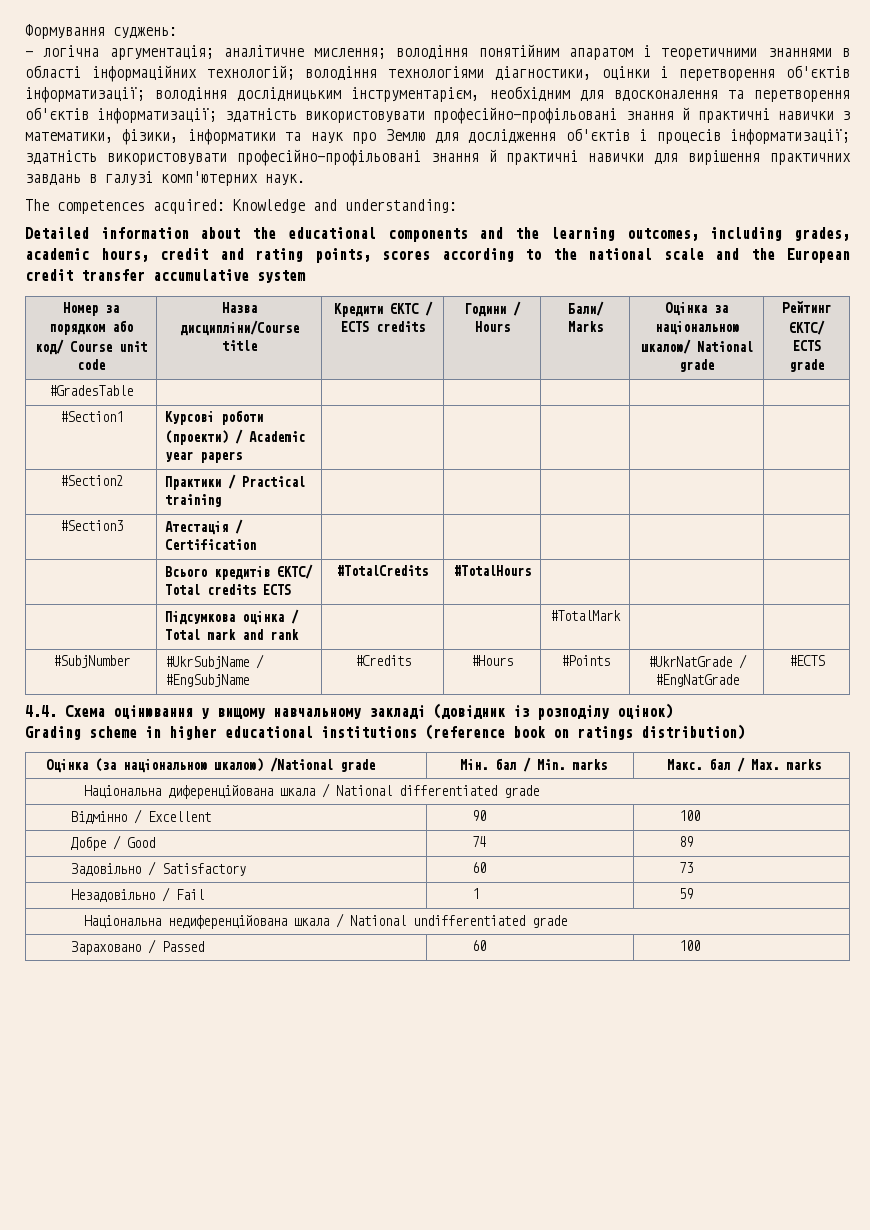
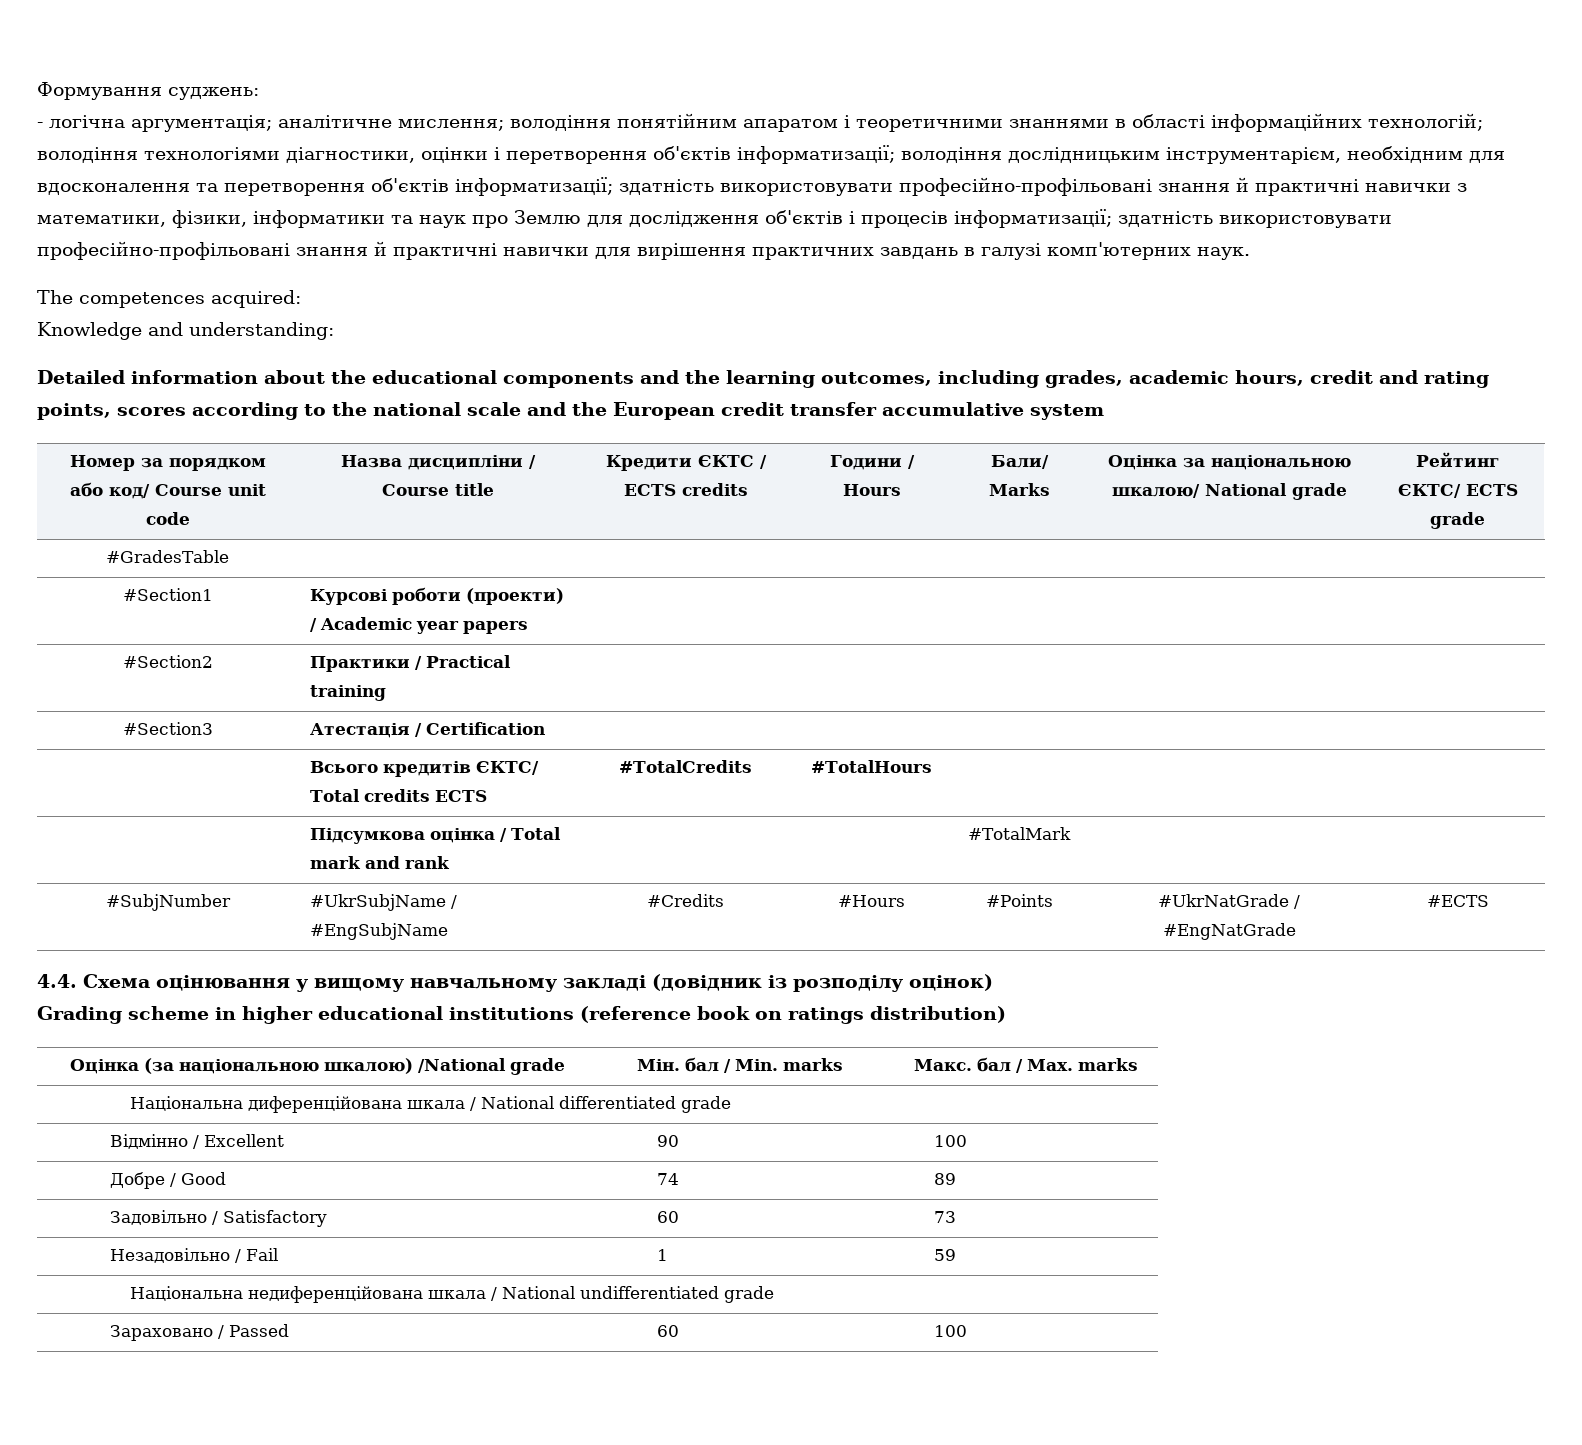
(225, 206) none -> (301, 299) //
[179,320,299,336] дисципліни/Course -> [408,455,536,470] [382,484,449,496] дисципліни / Course

